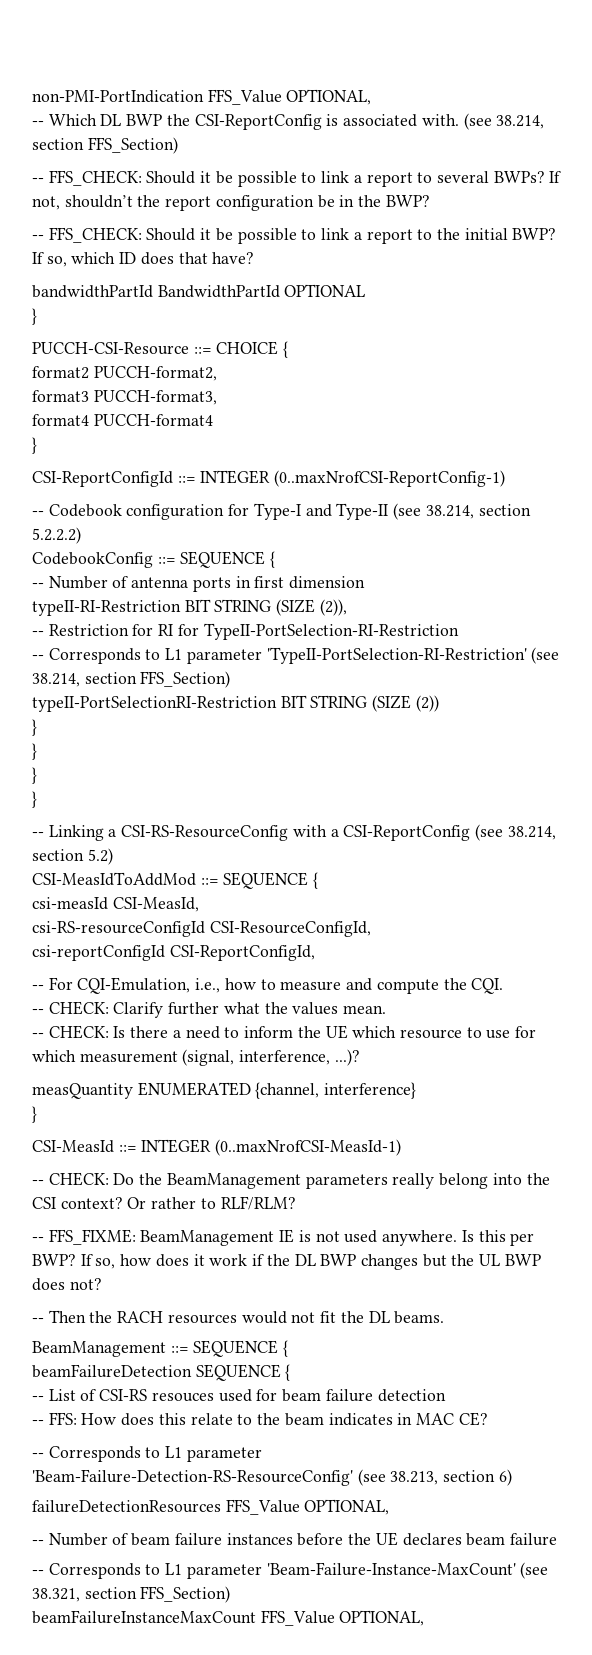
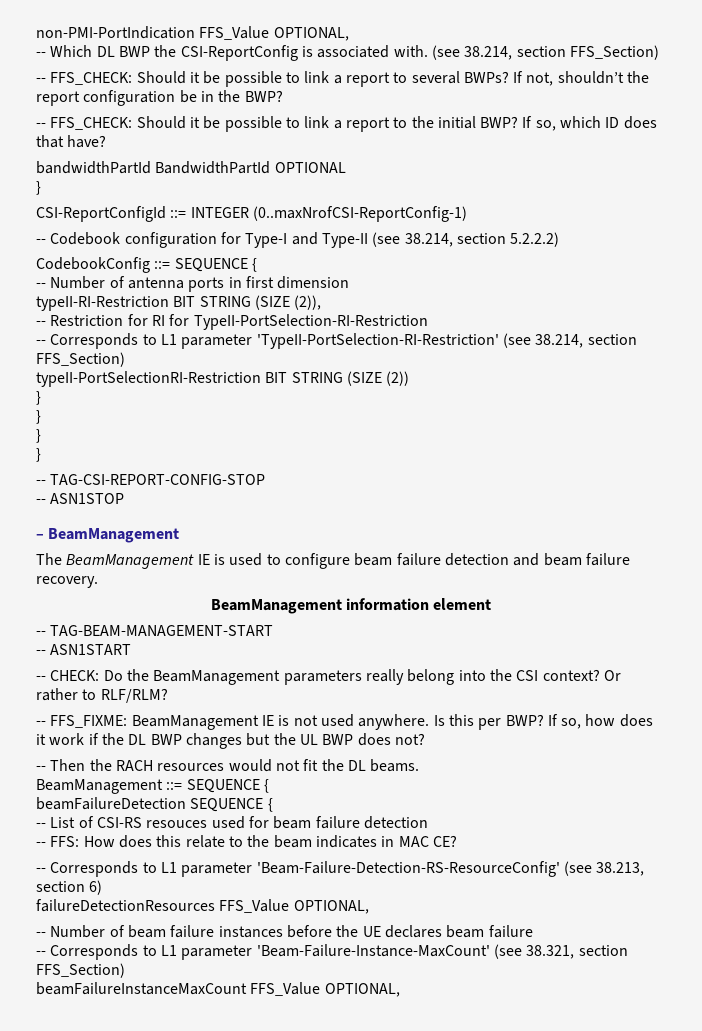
[32,341,289,358] [32,366,217,381] [32,390,217,405] [32,414,213,426] [32,437,37,454] // PUCCH-CSI-Resource ::= CHOICE { // format2 PUCCH-format2, // format3 PUCCH-format3, // format4 PUCCH-format4 // } -> (41, 188) none
[48,824,556,841] [32,848,113,865] [32,872,319,889] [32,897,199,912] [32,921,371,937] [32,945,315,961] [32,977,504,994] [32,1001,387,1018] [32,1025,537,1039] [32,1049,360,1066] [32,1082,417,1099] [32,1106,37,1123] [32,1139,402,1156] Linking a CSI-RS-ResourceConfig with a CSI-ReportConfig (see 38.214, section 5.2) // CSI-MeasIdToAddMod ::= SEQUENCE { // csi-measId CSI-MeasId, // csi-RS-resourceConfigId CSI-ResourceConfigId, // csi-reportConfigId CSI-ReportConfigId, // -- For CQI-Emulation, i.e., how to measure and compute the CQI. // -- CHECK: Clarify further what the values mean. // -- CHECK: Is there a need to inform the UE which resource to use for which measurement (signal, interference, ...)? // measQuantity ENUMERATED {channel, interference} // } // CSI-MeasId ::= INTEGER (0..maxNrofCSI-MeasId-1) -> [50,474,266,485] [36,493,125,504] [36,528,180,543] [36,553,630,569] [36,576,98,588] [210,598,492,614] [36,625,274,636] [36,644,132,655] TAG-CSI-REPORT-CONFIG-STOP // -- ASN1STOP // – BeamManagement // The BeamManagement IE is used to configure beam failure detection and beam failure recovery. // BeamManagement information element // -- TAG-BEAM-MANAGEMENT-START // -- ASN1START

